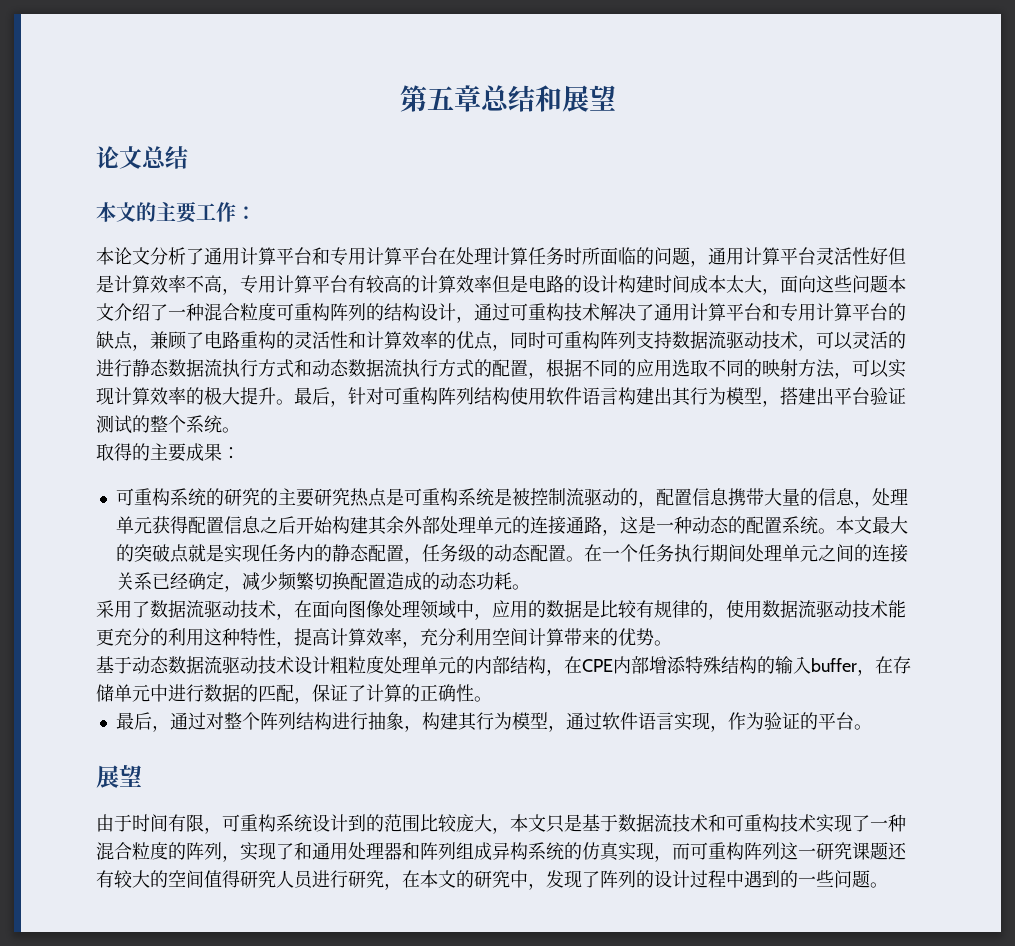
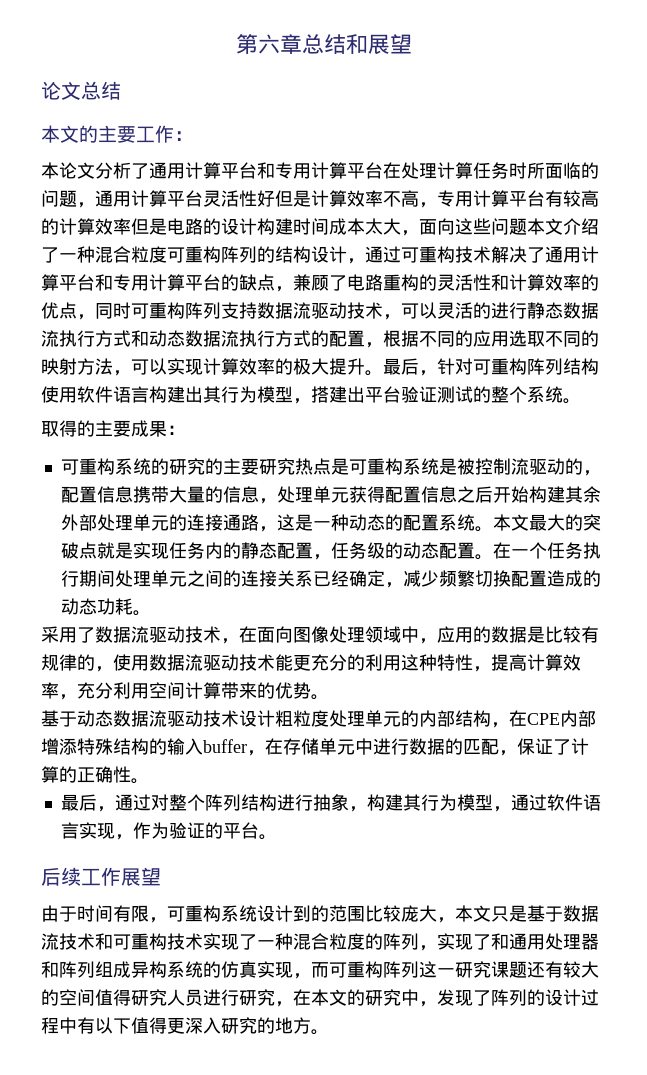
[426,86,454,110] 五 -> [257,34,280,54] 六
(872, 727) none -> [41,867,121,886] 后续工作
[744,870,870,888] 遇到的一些问题 -> [77,1017,311,1034] 有以下值得更深入研究的地方

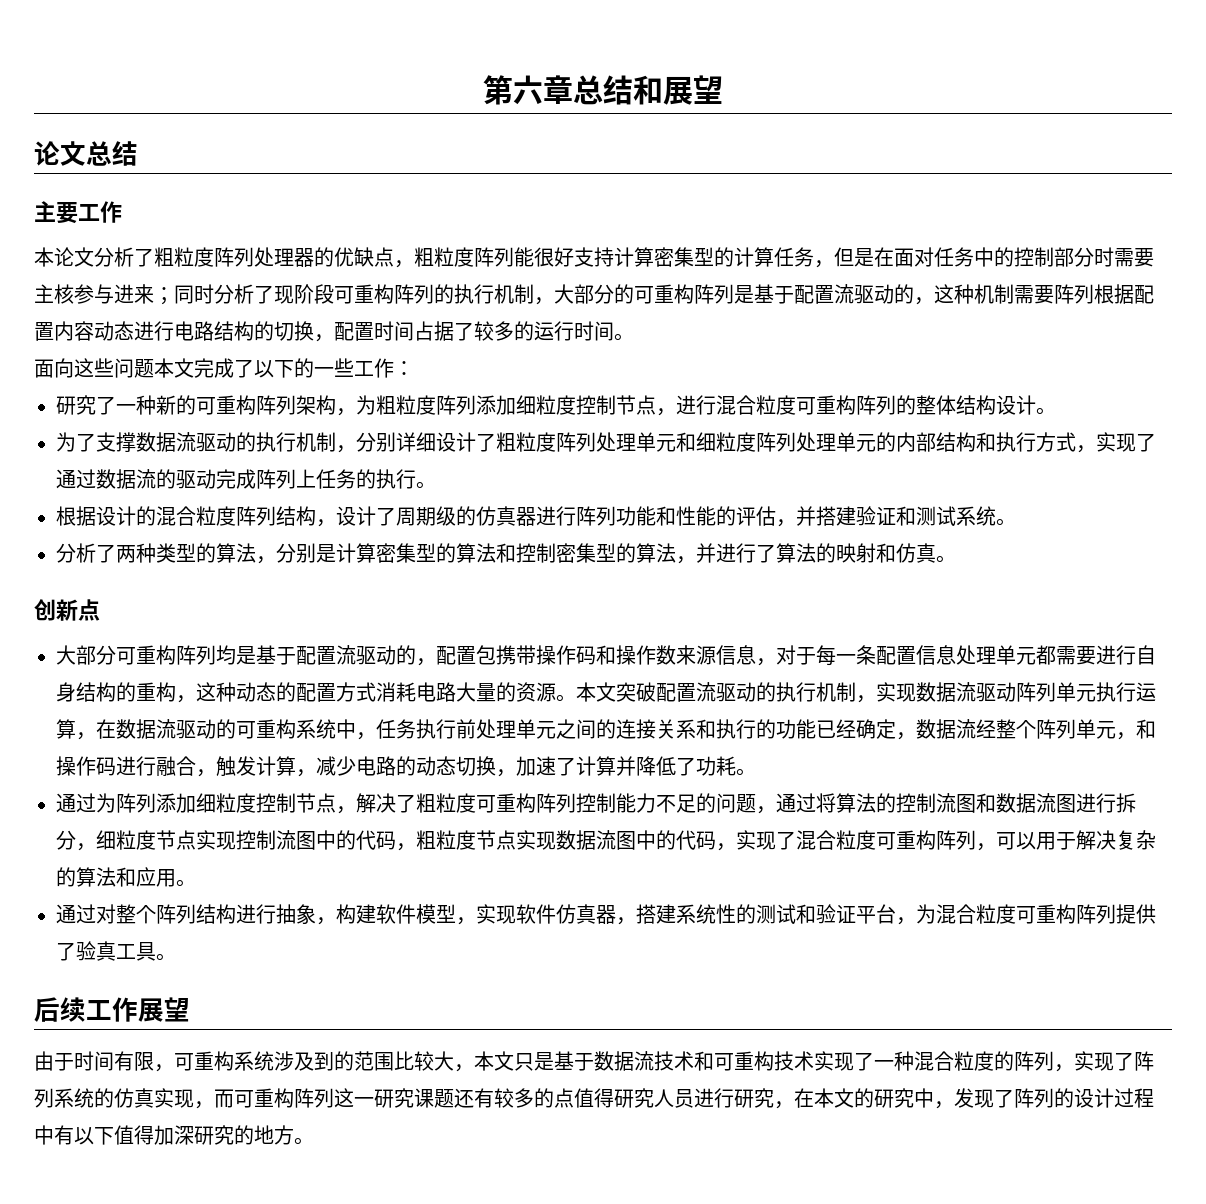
[41,125,98,143] 本文的 -> (138, 153) none
[174,131,193,141] ： -> (122, 212) none
[149,162,599,179] [41,190,599,208] [41,218,599,236] [41,246,95,263] 通用计算平台和专用计算平台在处理计算任务时所面临的问题，通用计算平台灵活性好但是计算效率不高，专用计算平台有较高的计算效率但是电路的设计构建时间成本太大，面向这些问题本文介绍了一种 -> [154,247,1154,268] [34,284,1154,305] [34,321,634,342] [34,358,414,378] [56,395,716,416] 粗粒度阵列处理器的优缺点，粗粒度阵列能很好支持计算密集型的计算任务，但是在面对任务中的控制部分时需要主核参与进来；同时分析了现阶段可重构阵列的执行机制，大部分的可重构阵列是基于配置流驱动的，这种机制需要阵列根据配置内容动态进行电路结构的切换，配置时间占据了较多的运行时间。 // 面向这些问题本文完成了以下的一些工作： // 研究了一种新的可重构阵列架构，为粗粒度阵列添加细粒度控制节点，进行
(275, 254) none -> [916,395,956,415] 整体
[347,246,599,264] [41,274,599,292] [41,302,599,320] [41,330,599,348] [41,358,599,376] [41,386,581,404] [41,420,185,437] [60,458,601,476] [60,486,601,504] [60,514,601,532] [60,542,601,560] [60,570,115,587] ，通过可重构技术解决了通用计算平台和专用计算平台的缺点，兼顾了电路重构的灵活性和计算效率的优点，同时可重构阵列支持数据流驱动技术，可以灵活的进行静态数据流执行方式和动态数据流执行方式的配置，根据不同的应用选取不同的映射方法，可以实现计算效率的极大提升。最后，针对可重构阵列结构使用软件语言构建出其行为模型，搭建出平台验证测试的整个系统。 // 取得的主要成果： // 可重构系统的研究的主要研究热点是可重构系统是被控制流驱动的，配置信息携带大量的信息，处理单元获得配置信息之后开始构建其余外部处理单元的连接通路，这是一种动态的配置系统。本文最大的突破点就是实现任务内的静态配置，任务级的动态配置。在一个任务执行期间 -> [1036,407,1056,415] [56,432,1156,453] [56,469,436,489] [56,506,1016,527] [56,543,956,564] [34,599,100,621] [56,645,1156,666] [56,682,1156,703] [56,719,476,740] 。 // 为了支撑数据流驱动的执行机制，分别详细设计了粗粒度阵列处理单元和细粒度阵列处理单元的内部结构和执行方式，实现了通过数据流的驱动完成阵列上任务的执行。 // 根据设计的混合粒度阵列结构，设计了周期级的仿真器进行阵列功能和性能的评估，并搭建验证和测试系统。 // 分析了两种类型的算法，分别是计算密集型的算法和控制密集型的算法，并进行了算法的映射和仿真。 // 创新点 // 大部分可重构阵列均是基于配置流驱动的，配置包携带操作码和操作数来源信息，对于每一条配置信息处理单元都需要进行自身结构的重构，这种动态的配置方式消耗电路大量的资源。本文突破配置流驱动的执行机制，实现数据流驱动阵列单元执行运算，在数据流驱动的可重构系统中，任务执行前
[312,570,601,588] [60,598,151,616] [41,626,599,644] [41,654,581,672] [41,682,329,700] [41,710,596,728] [41,738,589,756] [41,766,149,784] [60,794,115,812] 已经确定，减少频繁切换配置造成的动态功耗。 // 采用了数据流驱动技术，在面向图像处理领域中，应用的数据是比较有规律的，使用数据流驱动技术能更充分的利用这种特性，提高计算效率，充分利用空间计算带来的优势。 // 基于动态数据流驱动技术设计粗粒度处理单元的内部结构，在CPE内部增添特殊结构的输入buffer，在存储单元中进行数据的匹配，保证了计算的正确性。 // 最后， -> [696,719,1156,740] [56,756,756,777] [56,793,1136,814] [56,830,1156,851] [56,867,196,887] 和执行的功能已经确定，数据流经整个阵列单元，和操作码进行融合，触发计算，减少电路的动态切换，加速了计算并降低了功耗。 // 通过为阵列添加细粒度控制节点，解决了粗粒度可重构阵列控制能力不足的问题，通过将算法的控制流图和数据流图进行拆分，细粒度节点实现控制流图中的代码，粗粒度节点实现数据流图中的代码，实现了混合粒度可重构阵列，可以用于解决复杂的算法和应用。 //
[402,794,601,812] [60,822,259,840] 其行为模型，通过软件语言实现，作为验证的平台 -> [376,904,1156,925] [56,941,156,961] 软件模型，实现软件仿真器，搭建系统性的测试和验证平台，为混合粒度可重构阵列提供了验真工具
[257,905,293,922] 设计 -> [274,1051,314,1071] 涉及
[401,905,419,922] 庞 -> (434, 1061) none
[491,933,599,950] [41,961,167,978] 和通用处理器和阵列组成异构 -> [1134,1051,1154,1071] [34,1088,54,1108] 阵列
[581,961,599,978] [41,989,95,1006] 大的空间 -> [514,1088,574,1108] 多的点
[167,1017,221,1034] 更深入 -> [154,1125,194,1145] 加深

